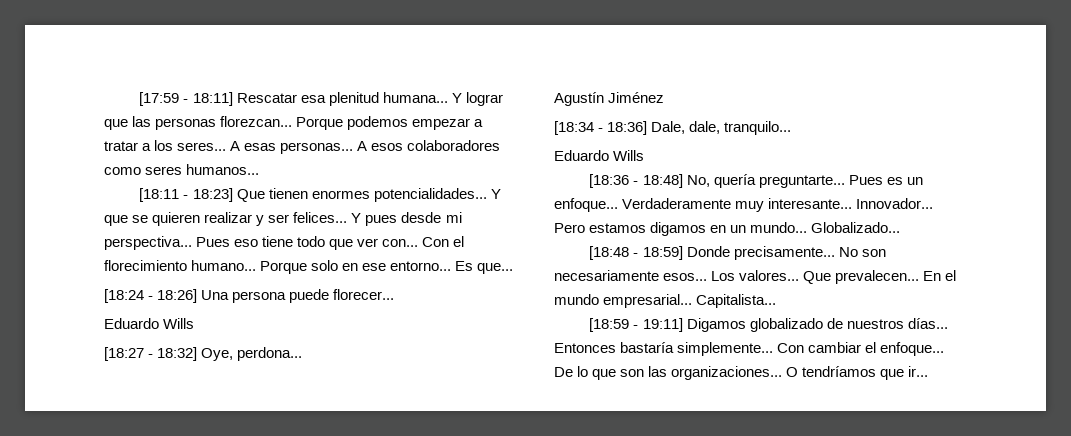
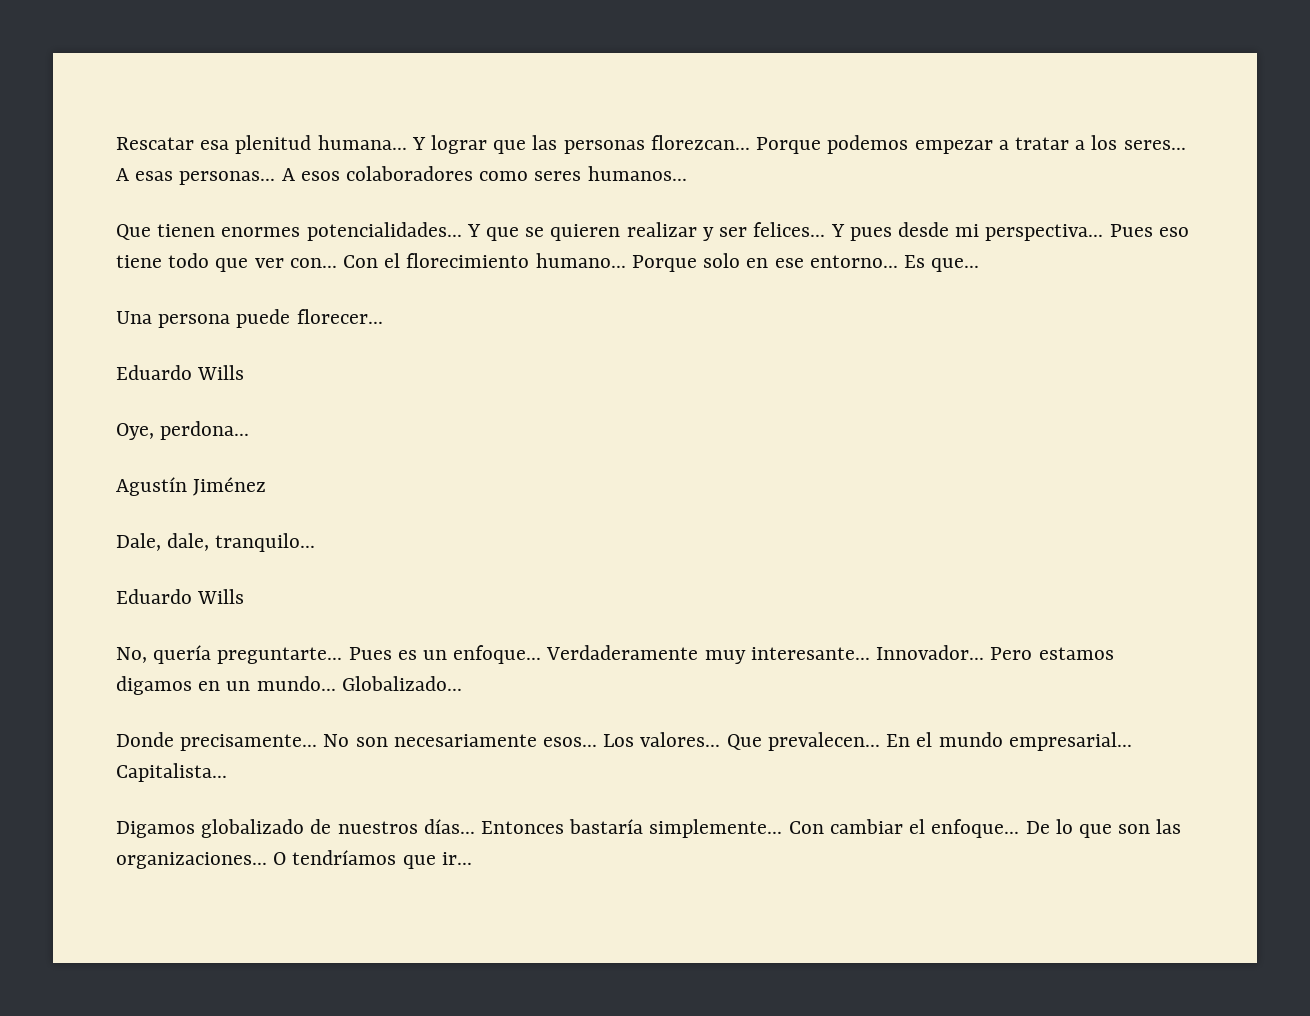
[139,92,233,106] [17:59 - 18:11] -> (116, 143) none
[139,188,233,202] [18:11 - 18:23] -> (687, 173) none
[104,289,198,303] [18:24 - 18:26] -> (980, 265) none
[104,347,198,361] [18:27 - 18:32] -> (245, 372) none
[554,121,648,135] [18:34 - 18:36] -> (267, 486) none
[589,174,683,188] [18:36 - 18:48] -> (245, 596) none
[589,246,683,260] [18:48 - 18:59] -> (462, 683) none
[589,318,683,332] [18:59 - 19:11] -> (227, 772) none

